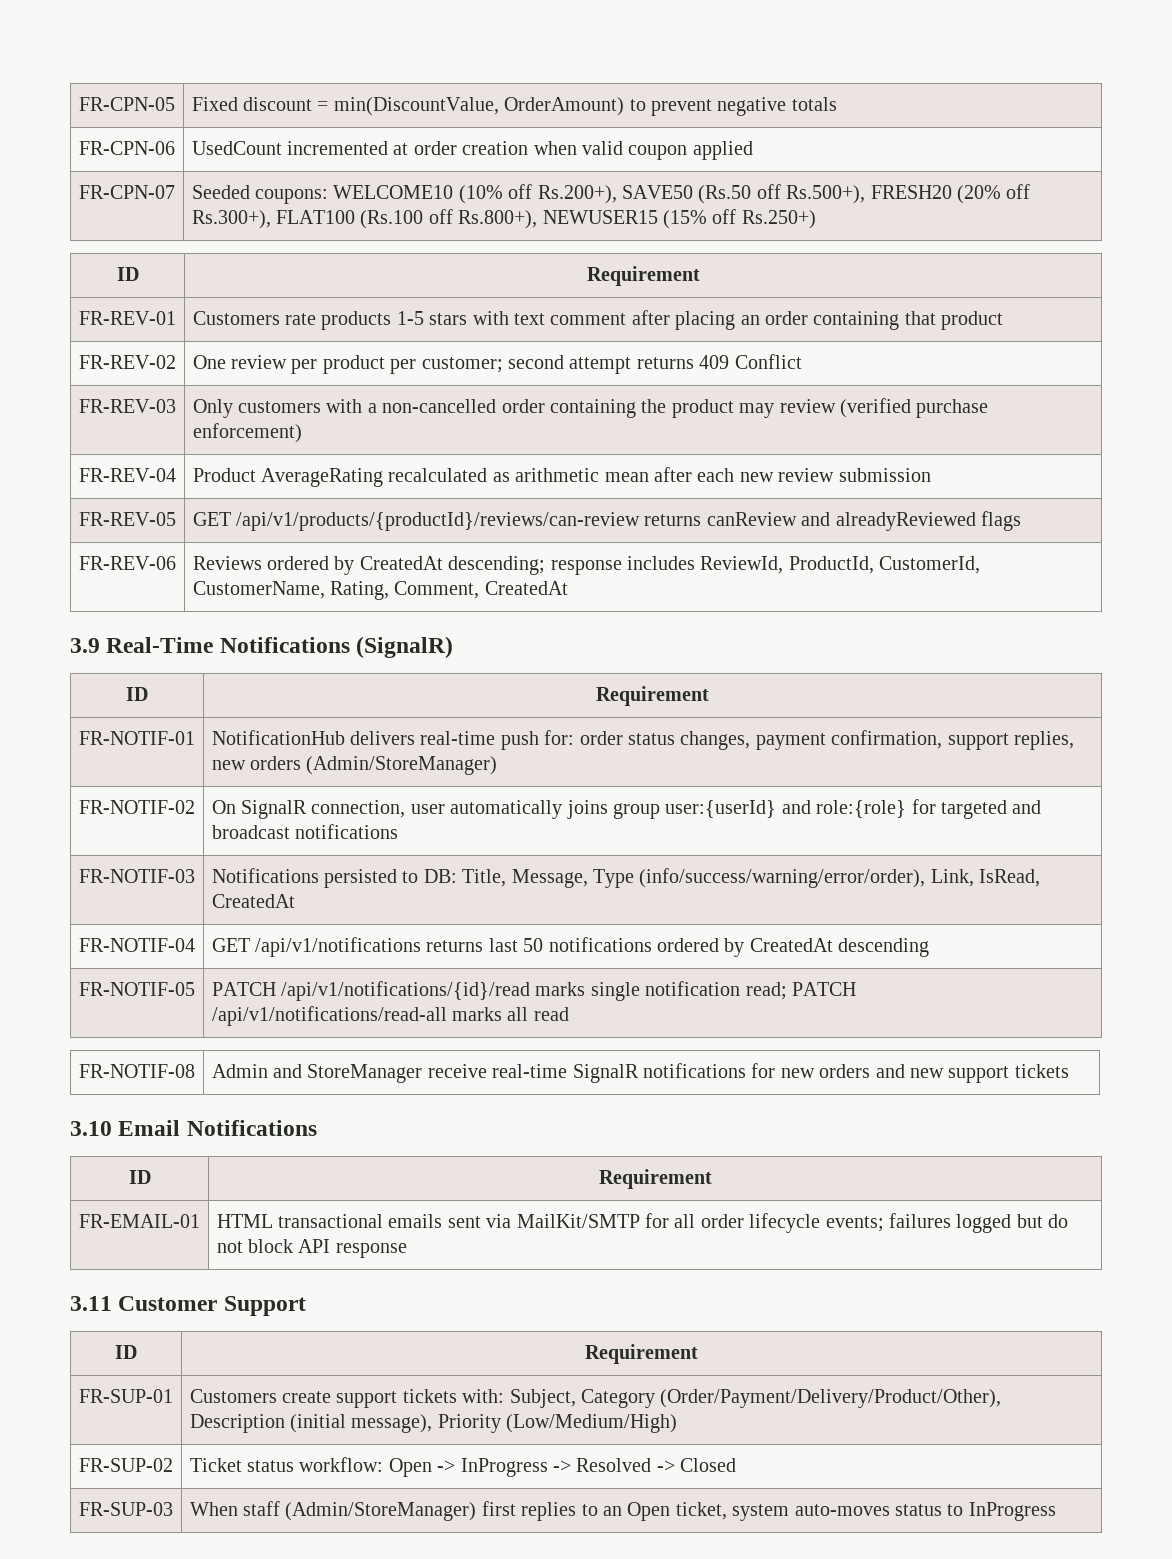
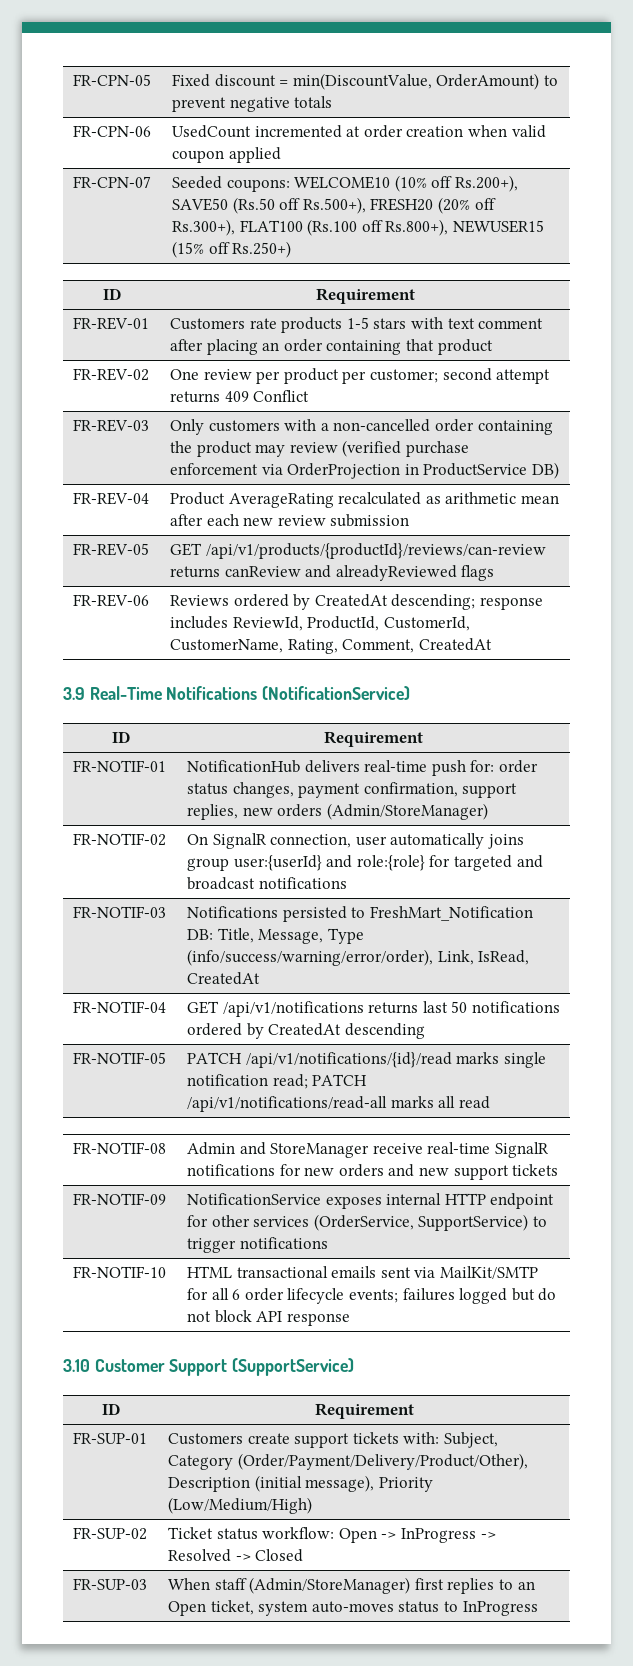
[192,423,302,443] enforcement) -> [170,462,559,479] enforcement via OrderProjection in ProductService DB)
[356,636,454,658] (SignalR) -> [262,686,411,700] (NotificationService)
(419, 877) none -> [369,906,533,921] FreshMart_Notification
[70,1120,317,1136] [128,1170,151,1184] [598,1169,712,1189] [78,1214,200,1228] // 3.10 Email Notifications // ID | Requirement // FR-EMAIL-01 -> [73,1193,167,1205] [187,1193,555,1209] [187,1214,547,1231] [187,1237,328,1253] [73,1266,167,1278] // FR-NOTIF-09 | NotificationService exposes internal HTTP endpoint for other services (OrderService, SupportService) to trigger notifications // FR-NOTIF-10
(696, 1221) none -> [232,1289,241,1300] 6
[70,1296,112,1311] 3.11 -> [63,1359,90,1372] 3.10
(306, 1306) none -> [232,1358,355,1376] (SupportService)

